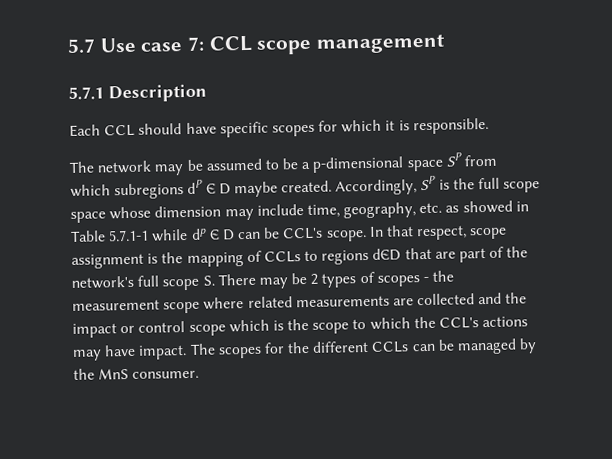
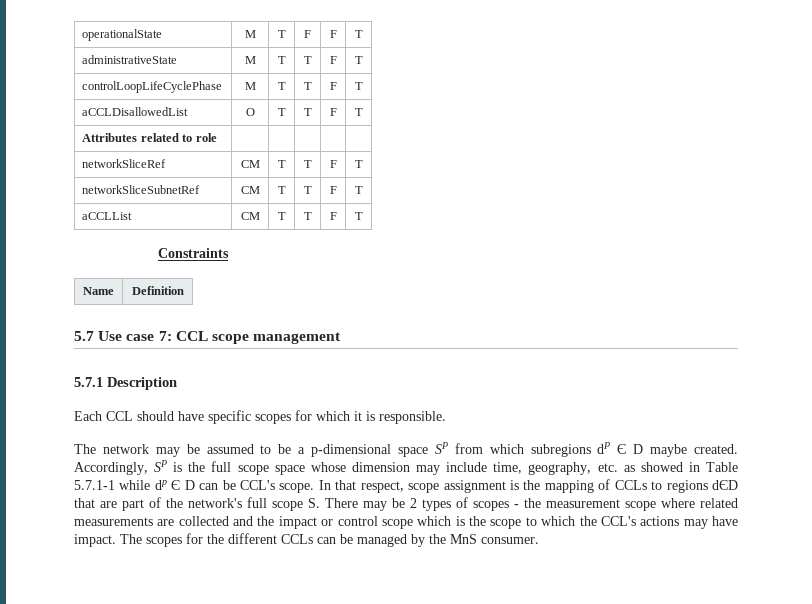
(67, 45) none -> [82,29,163,41] [244,30,256,38] [277,30,286,38] [304,30,311,38] [329,30,337,38] [354,30,363,38] [82,55,178,64] [244,56,256,64] [277,56,286,64] [303,56,312,64] [329,56,337,64] [354,56,363,64] [82,81,223,93] [244,82,256,90] [277,82,286,90] [303,82,312,90] [329,82,337,90] [354,82,363,90] [82,107,189,116] [245,108,255,116] [277,108,286,116] [303,108,312,116] [329,108,337,116] [354,108,363,116] [82,133,217,142] [82,159,167,168] [240,160,260,168] [277,160,286,168] [303,160,312,168] [329,160,337,168] [354,160,363,168] [82,185,201,194] [240,186,260,194] [277,186,286,194] [303,186,312,194] [329,186,337,194] [354,186,363,194] [82,212,133,220] [240,212,260,220] [277,212,286,220] [303,212,312,220] [329,212,337,220] [354,212,363,220] [157,248,229,258] [83,287,114,295] [131,286,184,295] operationalState | M | T | F | F | T // administrativeState | M | T | T | F | T // controlLoopLifeCyclePhase | M | T | T | F | T // aCCLDisallowedList | O | T | T | F | T // Attributes related to role | | | | | // networkSliceRef | CM | T | T | F | T // networkSliceSubnetRef | CM | T | T | F | T // aCCLList | CM | T | T | F | T // Constraints // Name | Definition //

